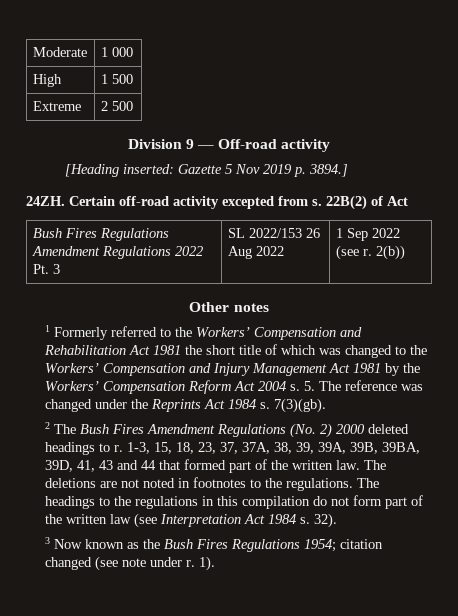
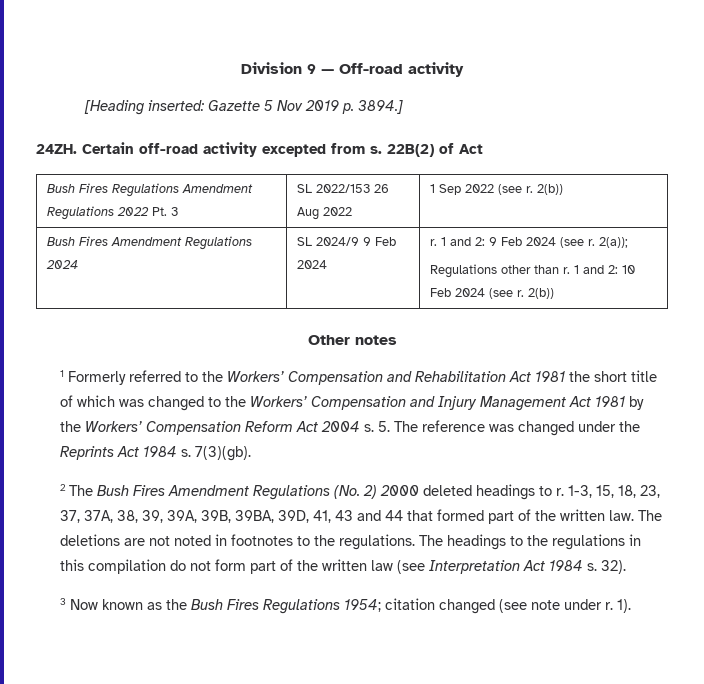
[32,47,87,57] [100,47,133,57] [32,74,62,87] [100,74,133,84] [32,101,81,111] [100,101,133,111] Moderate | 1 000 // High | 1 500 // Extreme | 2 500 // -> (241, 68) none
(405, 252) none -> [47,236,253,250] [46,260,79,269] [297,237,397,246] [297,260,328,269] [430,237,629,248] [430,264,636,278] [430,288,555,299] // Bush Fires Amendment Regulations 2024 | SL 2024/9 9 Feb 2024 | r. 1 and 2: 9 Feb 2024 (see r. 2(a)); // Regulations other than r. 1 and 2: 10 Feb 2024 (see r. 2(b))

